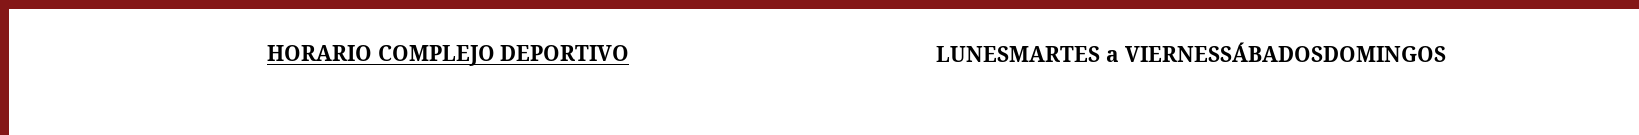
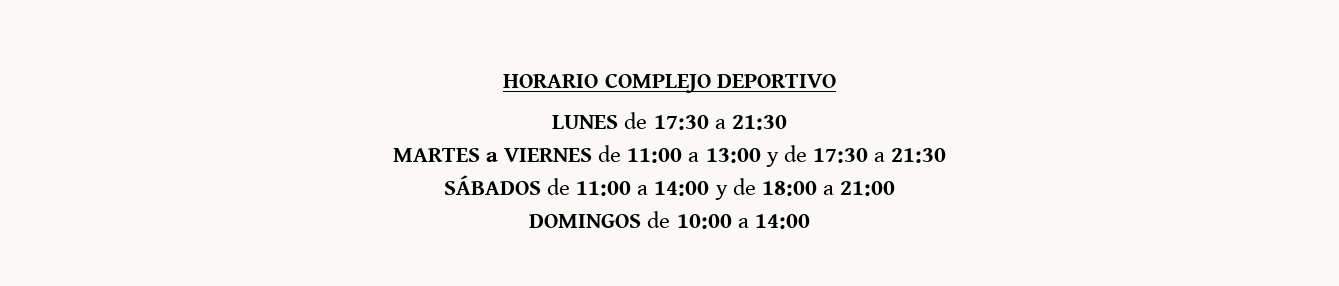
[936,42,1446,62] LUNESMARTES a VIERNESSÁBADOSDOMINGOS -> [552,112,787,130] [393,145,946,167] [444,175,895,200] [529,211,810,229] LUNES de 17:30 a 21:30 // MARTES a VIERNES de 11:00 a 13:00 y de 17:30 a 21:30 // SÁBADOS de 11:00 a 14:00 y de 18:00 a 21:00 // DOMINGOS de 10:00 a 14:00

